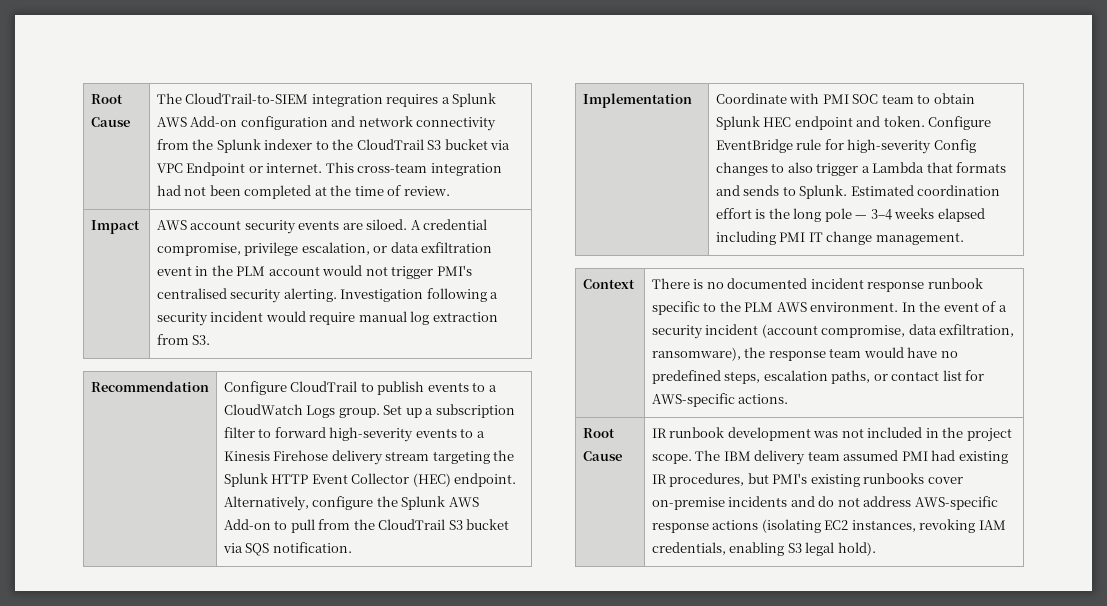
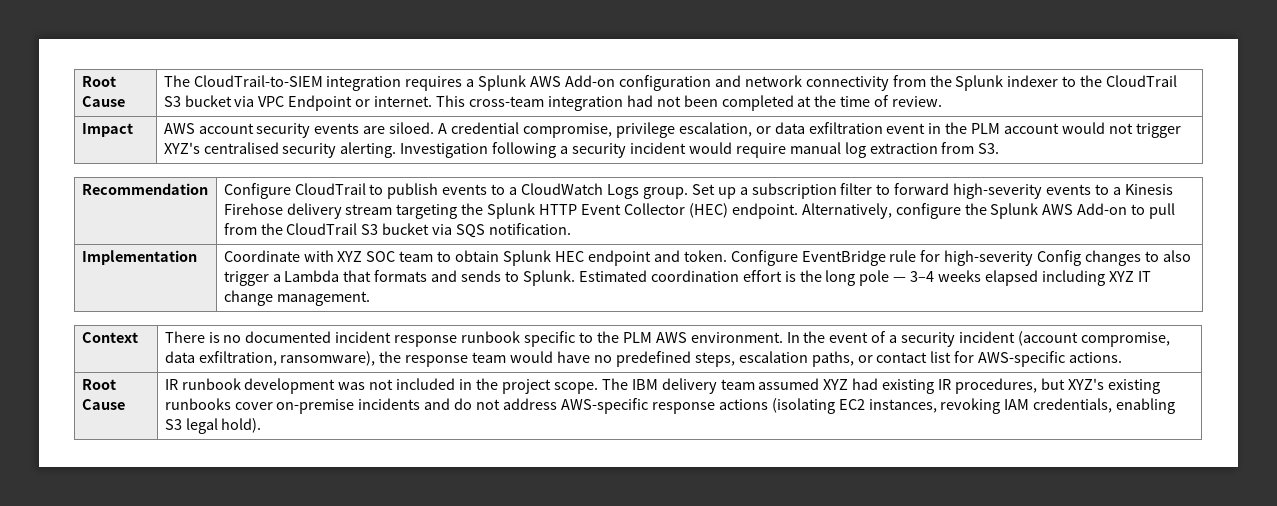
[436,265,472,276] PMI's -> [163,142,200,154] XYZ's
[822,94,849,104] PMI -> [337,251,363,262] XYZ
[779,232,806,242] PMI -> [1108,271,1134,282] XYZ
[901,451,928,461] PMI -> [823,379,849,390] XYZ
[772,473,808,484] PMI's -> [1067,378,1104,390] XYZ's

